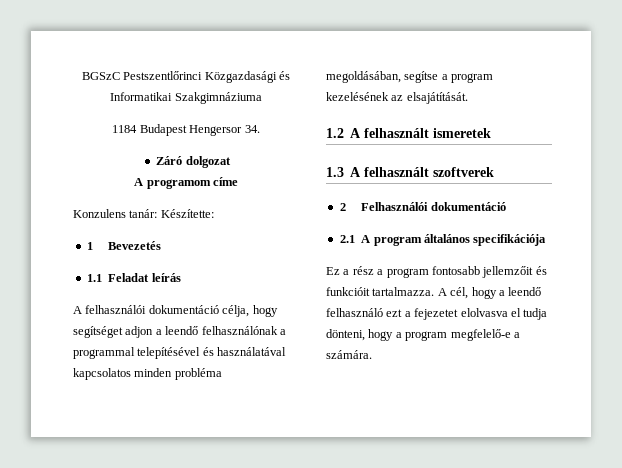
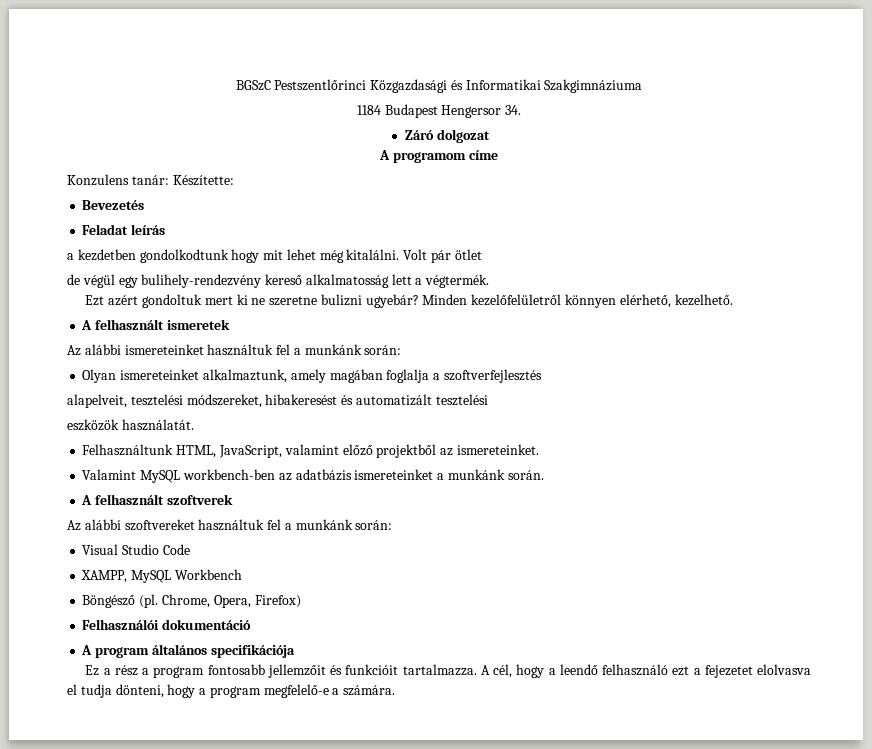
[86,242,93,250] 1 -> (234, 180) none
[86,274,102,282] 1.1 -> (145, 205) none
[73,305,278,317] [73,326,286,338] [73,347,287,359] [73,368,222,380] [326,71,494,83] [326,92,468,104] [326,128,492,138] [326,167,495,177] [339,203,346,211] A felhasználói dokumentáció célja, hogy segítséget adjon a leendő felhasználónak a programmal telepítésével és használatával kapcsolatos minden probléma megoldásában, segítse a program kezelésének az elsajátítását. // 1.2 A felhasznált ismeretek // 1.3 A felhasznált szoftverek // 2 -> [67,249,482,263] [67,274,490,288] [85,294,733,308] [81,319,230,330] [67,344,402,356] [82,369,542,383] [67,394,488,408] [67,419,194,431] [82,444,539,458] [82,469,544,483] [81,494,233,505] [67,519,393,531] [82,544,190,555] [81,569,242,583] [82,594,301,608] a kezdetben gondolkodtunk hogy mit lehet még kitalálni. Volt pár ötlet // de végül egy bulihely-rendezvény kereső alkalmatosság lett a végtermék. // Ezt azért gondoltuk mert ki ne szeretne bulizni ugyebár? Minden kezelőfelületről könnyen elérhető, kezelhető. // A felhasznált ismeretek // Az alábbi ismereteinket használtuk fel a munkánk során: // Olyan ismereteinket alkalmaztunk, amely magában foglalja a szoftverfejlesztés // alapelveit, tesztelési módszereket, hibakeresést és automatizált tesztelési // eszközök használatát. // Felhasználtunk HTML, JavaScript, valamint előző projektből az ismereteinket. // Valamint MySQL workbench-ben az adatbázis ismereteinket a munkánk során. // A felhasznált szoftverek // Az alábbi szoftvereket használtuk fel a munkánk során: // Visual Studio Code // XAMPP, MySQL Workbench // Böngésző (pl. Chrome, Opera, Firefox) //
[339,235,355,243] 2.1 -> (252, 624) none

